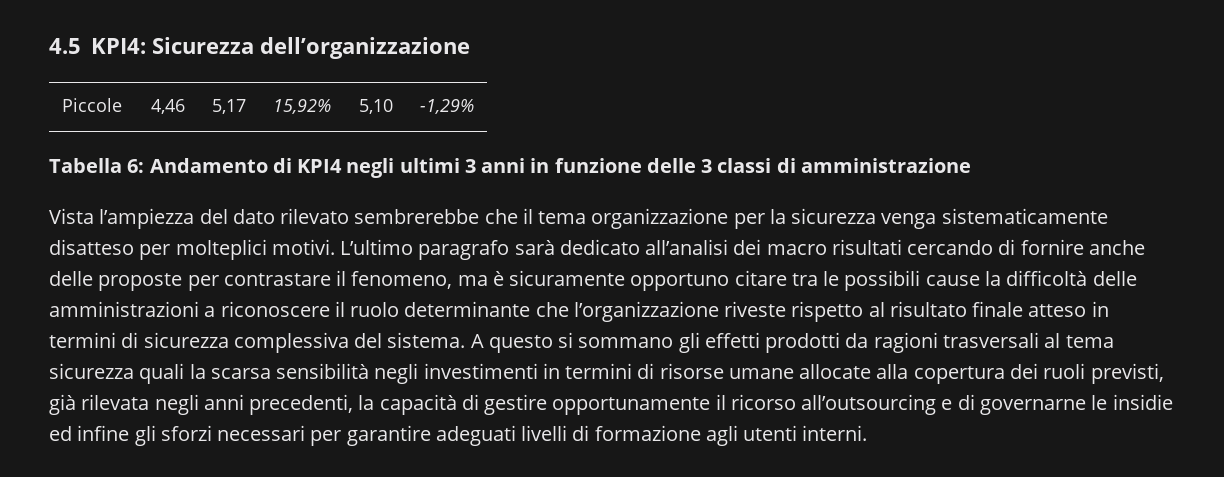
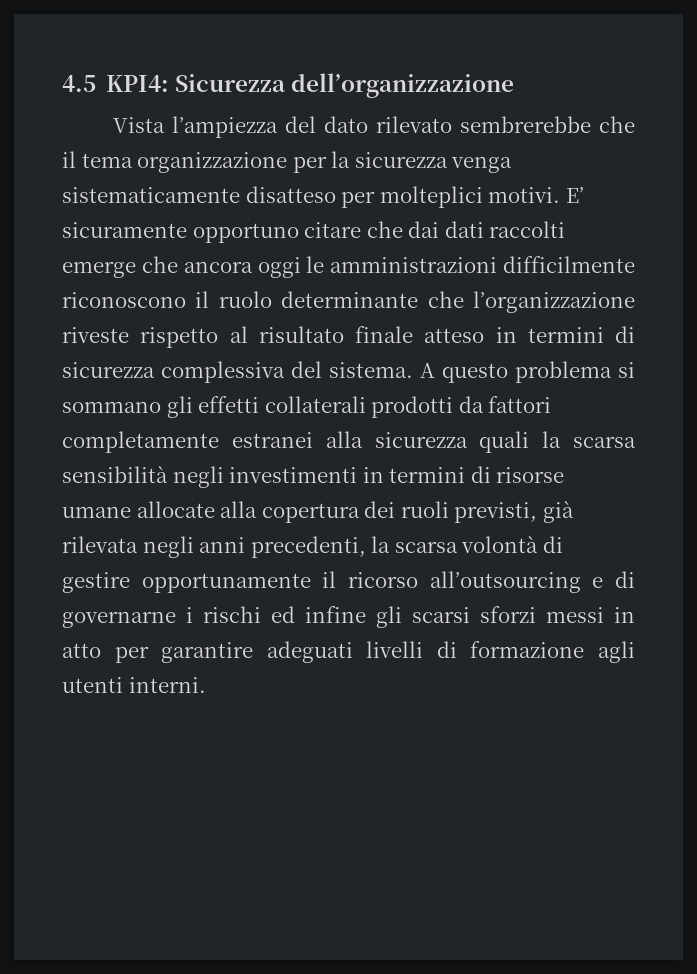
[62,98,123,112] [150,99,185,114] [211,99,246,114] [272,99,331,114] [358,99,393,114] [419,99,474,114] [49,158,971,178] // Piccole | 4,46 | 5,17 | 15,92% | 5,10 | -1,29% // Tabella 6: Andamento di KPI4 negli ultimi 3 anni in funzione delle 3 classi di amministrazione -> (515, 85) none
[340,239,1145,260] [49,270,1137,291] [49,301,330,317] L’ultimo paragrafo sarà dedicato all’analisi dei macro risultati cercando di fornire anche delle proposte per contrastare il fenomeno, ma è sicuramente opportuno citare tra le possibili cause la difficoltà delle amministrazioni a riconoscere -> [565,187,584,203] [62,221,566,243] [62,256,635,278] [62,292,186,308] E’ sicuramente opportuno citare che dai dati raccolti emerge che ancora oggi le amministrazioni difficilmente riconoscono
(553, 344) none -> [515,361,612,383] problema
(760, 340) none -> [264,396,366,413] collaterali
[873,332,1114,353] ragioni trasversali al tema -> [488,396,552,413] [62,431,363,453] fattori completamente estranei alla
[379,394,457,415] capacità -> [394,536,539,553] scarsa volontà
[1091,394,1173,410] le insidie -> [186,606,261,623] i rischi
[160,425,306,441] sforzi necessari -> [412,606,635,623] [62,643,101,658] scarsi sforzi messi in atto

